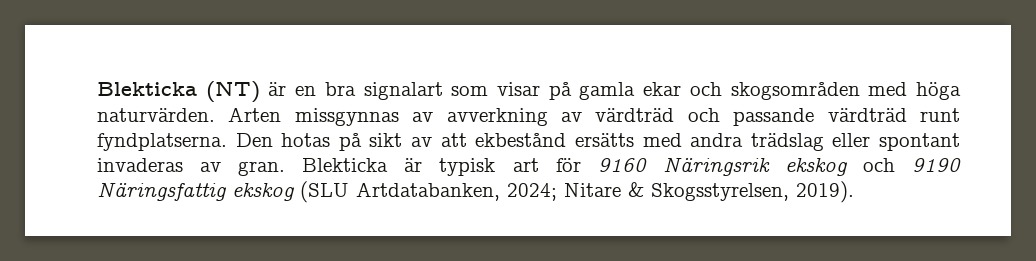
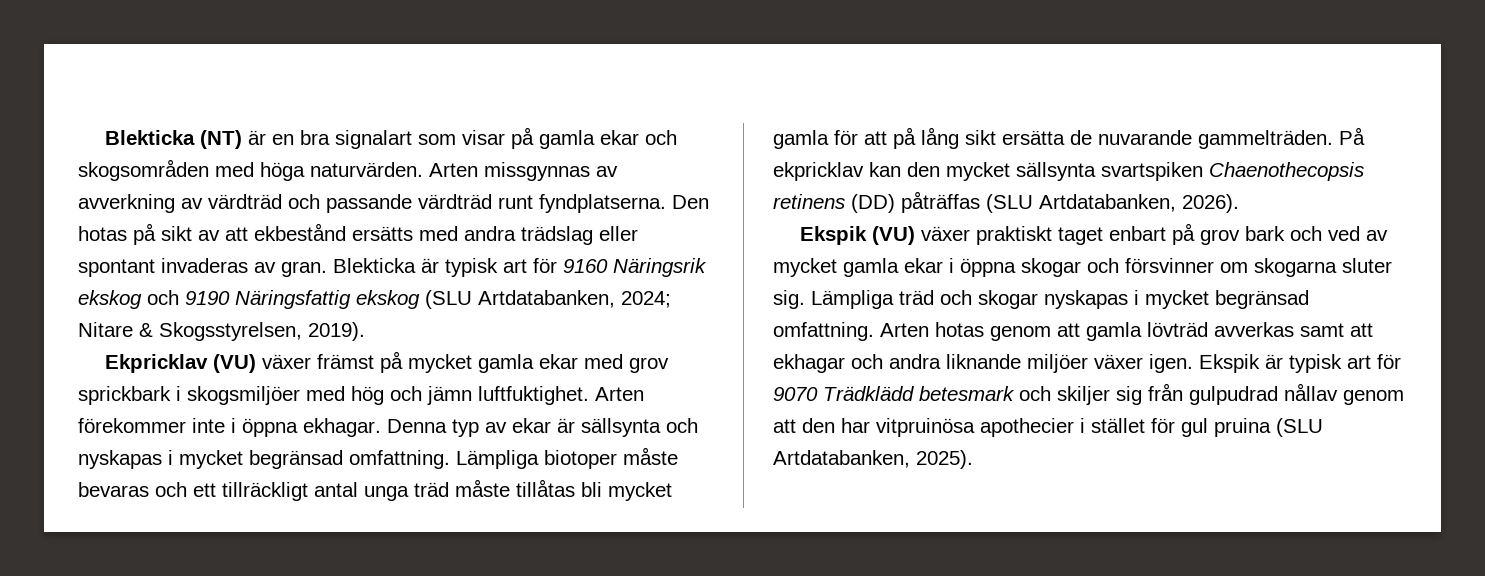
(854, 192) none -> [105,351,670,373] [78,386,644,405] [78,418,698,437] [78,447,678,469] [78,479,672,501] [773,127,1365,149] [773,162,1364,181] [773,191,1239,213] [800,223,1389,245] [773,258,1392,277] [773,290,1309,309] [773,322,1373,341] [773,354,1401,373] [773,383,1404,405] [773,418,1323,437] [773,450,973,469] // Ekpricklav (VU) växer främst på mycket gamla ekar med grov sprickbark i skogsmiljöer med hög och jämn luftfuktighet. Arten förekommer inte i öppna ekhagar. Denna typ av ekar är sällsynta och nyskapas i mycket begränsad omfattning. Lämpliga biotoper måste bevaras och ett tillräckligt antal unga träd måste tillåtas bli mycket gamla för att på lång sikt ersätta de nuvarande gammelträden. På ekpricklav kan den mycket sällsynta svartspiken Chaenothecopsis retinens (DD) påträffas (SLU Artdatabanken, 2026). // Ekspik (VU) växer praktiskt taget enbart på grov bark och ved av mycket gamla ekar i öppna skogar och försvinner om skogarna sluter sig. Lämpliga träd och skogar nyskapas i mycket begränsad omfattning. Arten hotas genom att gamla lövträd avverkas samt att ekhagar och andra liknande miljöer växer igen. Ekspik är typisk art för 9070 Trädklädd betesmark och skiljer sig från gulpudrad nållav genom att den har vitpruinösa apothecier i stället för gul pruina (SLU Artdatabanken, 2025).

